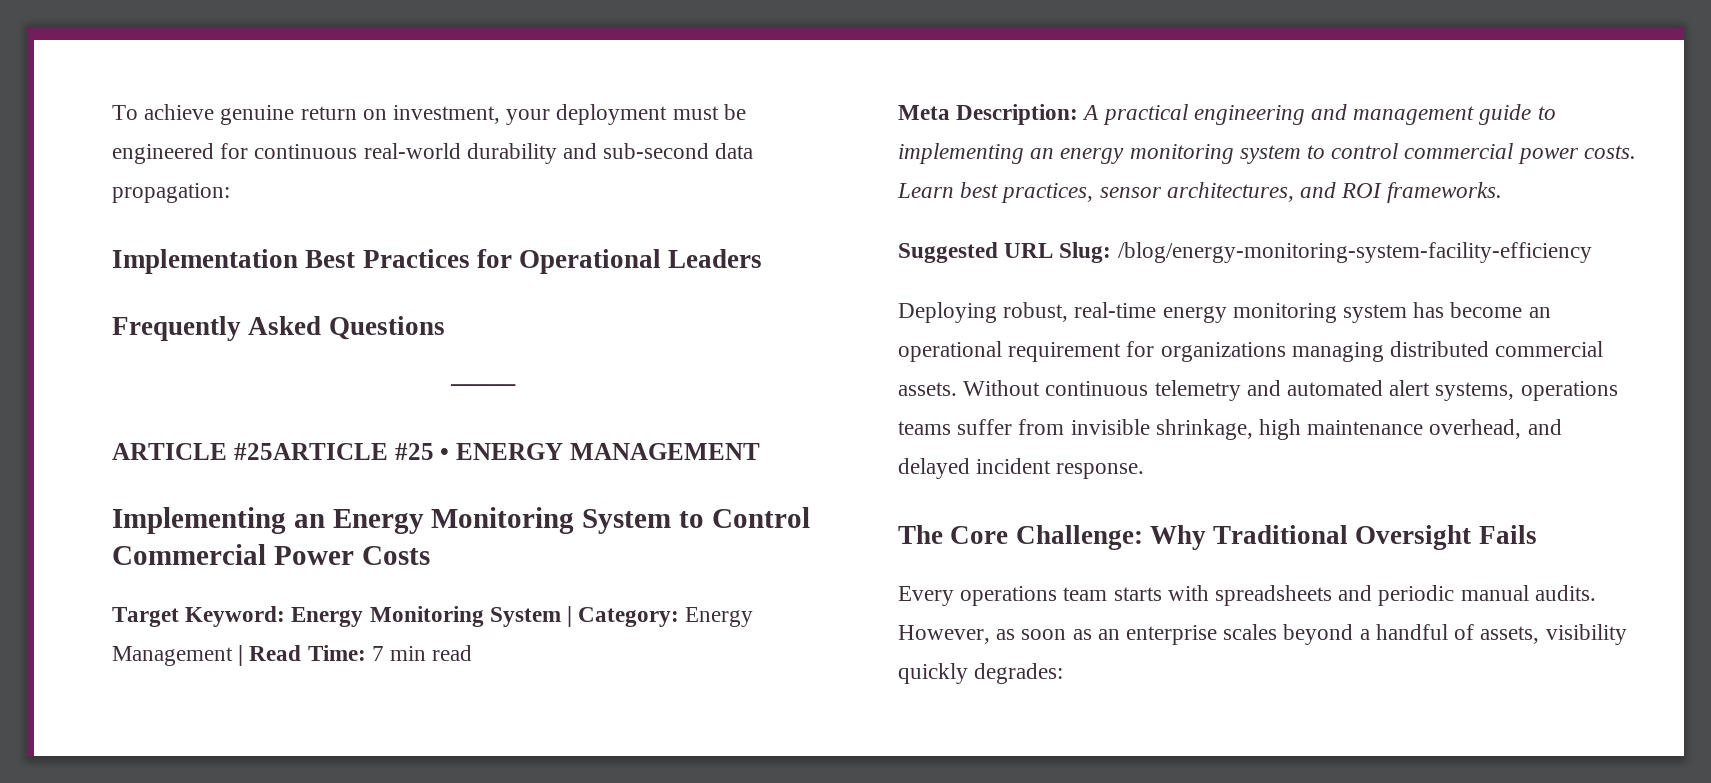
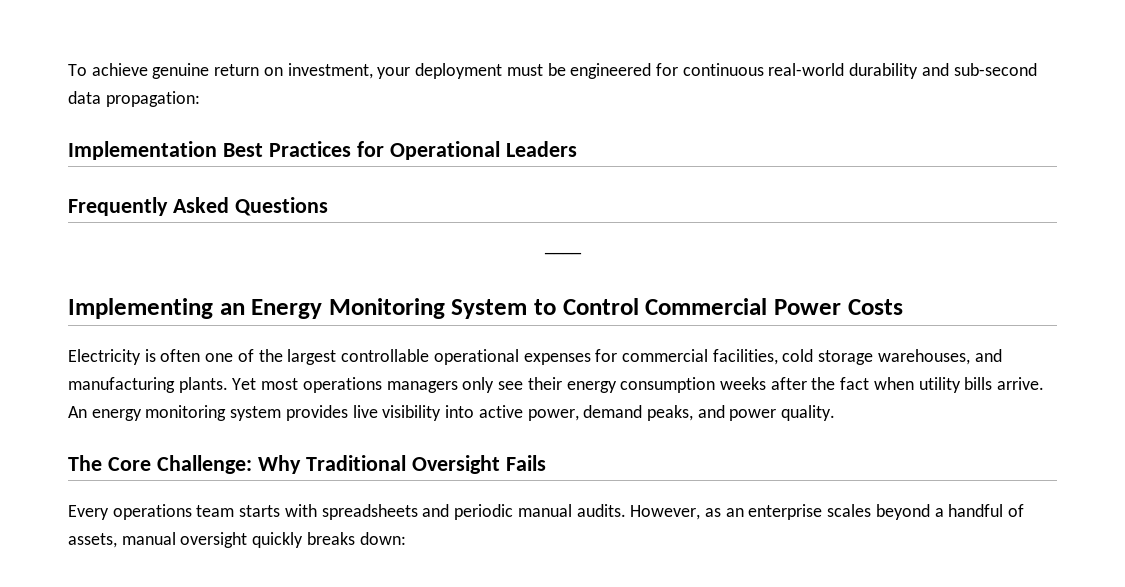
[112,443,760,460] // ARTICLE #25ARTICLE #25 • ENERGY MANAGEMENT -> (582, 255) none
[112,606,754,627] [112,645,473,666] [898,104,1556,125] [898,143,1636,164] [897,182,1503,203] [898,242,1592,263] [898,302,1551,323] [898,341,1604,362] [898,380,1618,401] [898,419,1562,440] [898,458,1145,479] Target Keyword: Energy Monitoring System | Category: Energy Management | Read Time: 7 min read // Meta Description: A practical engineering and management guide to implementing an energy monitoring system to control commercial power costs. Learn best practices, sensor architectures, and ROI frameworks. // Suggested URL Slug: /blog/energy-monitoring-system-facility-efficiency // Deploying robust, real-time energy monitoring system has become an operational requirement for organizations managing distributed commercial assets. Without continuous telemetry and automated alert systems, operations teams suffer from invisible shrinkage, high maintenance overhead, and delayed incident response. -> [68,349,1002,365] [68,377,1045,393] [68,405,836,421] Electricity is often one of the largest controllable operational expenses for commercial facilities, cold storage warehouses, and manufacturing plants. Yet most operations managers only see their energy consumption weeks after the fact when utility bills arrive. An energy monitoring system provides live visibility into active power, demand peaks, and power quality.
[1021,629,1092,640] soon as -> (721, 512) none
[1545,624,1627,645] [898,663,1064,684] visibility quickly degrades: -> [121,532,406,548] manual oversight quickly breaks down:

